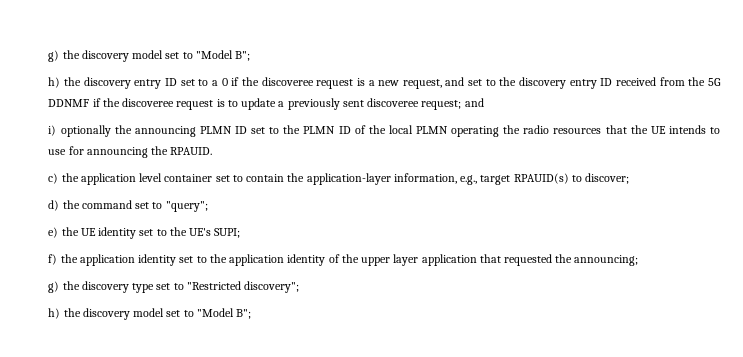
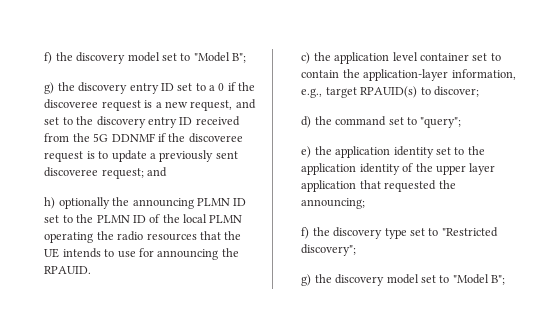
[48,50,60,62] g) -> [44,52,53,64] f)
[48,77,61,88] h) -> [44,82,55,94] g)
[48,125,57,136] i) -> [44,197,56,209] h)
[80,227,241,239] [48,254,78,265] UE identity set to the UE's SUPI; // f) the -> (332, 150) none
[48,281,60,293] g) -> [301,227,310,239] f)
[48,308,61,319] h) -> [301,274,312,286] g)

